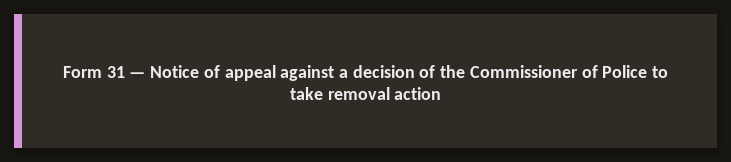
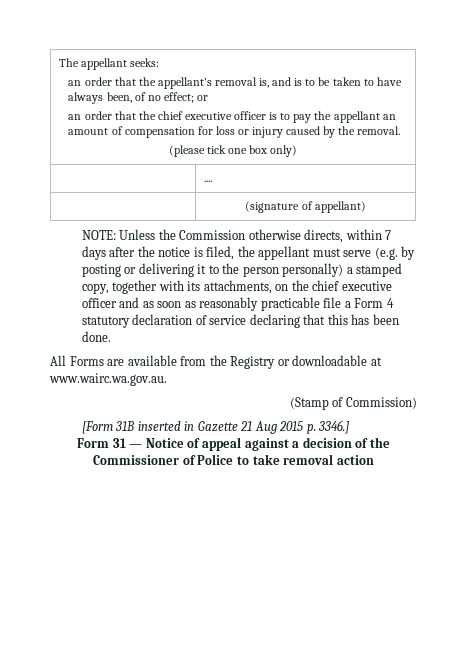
(62, 72) none -> [58,58,160,70] [68,77,402,89] [68,92,208,104] [68,111,396,123] [68,126,401,138] [168,145,298,157] [203,180,212,182] [245,201,366,213] [81,229,392,243] [81,246,416,260] [81,263,403,277] [81,280,392,294] [81,297,394,311] [81,314,399,328] [81,331,111,342] [50,355,382,369] [49,373,167,386] [289,397,417,410] [81,420,350,434] The appellant seeks: // an order that the appellant’s removal is, and is to be taken to have always been, of no effect; or // an order that the chief executive officer is to pay the appellant an amount of compensation for loss or injury caused by the removal. // (please tick one box only) // | .... // | (signature of appellant) // NOTE: Unless the Commission otherwise directs, within 7 days after the notice is filed, the appellant must serve (e.g. by posting or delivering it to the person personally) a stamped copy, together with its attachments, on the chief executive officer and as soon as reasonably practicable file a Form 4 statutory declaration of service declaring that this has been done. // All Forms are available from the Registry or downloadable at www.wairc.wa.gov.au. // (Stamp of Commission) // [Form 31B inserted in Gazette 21 Aug 2015 p. 3346.] //

